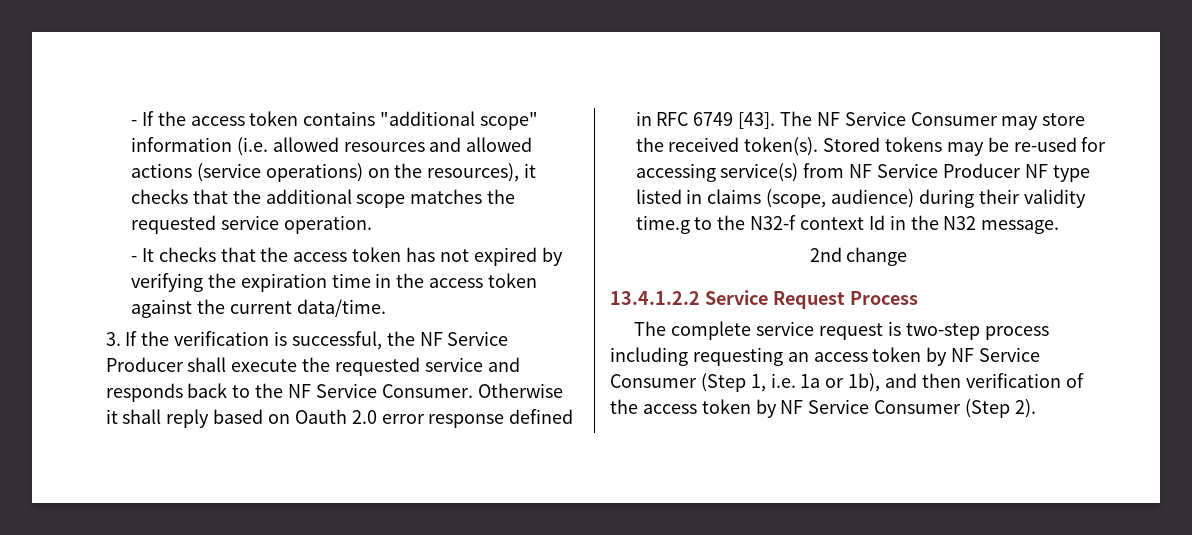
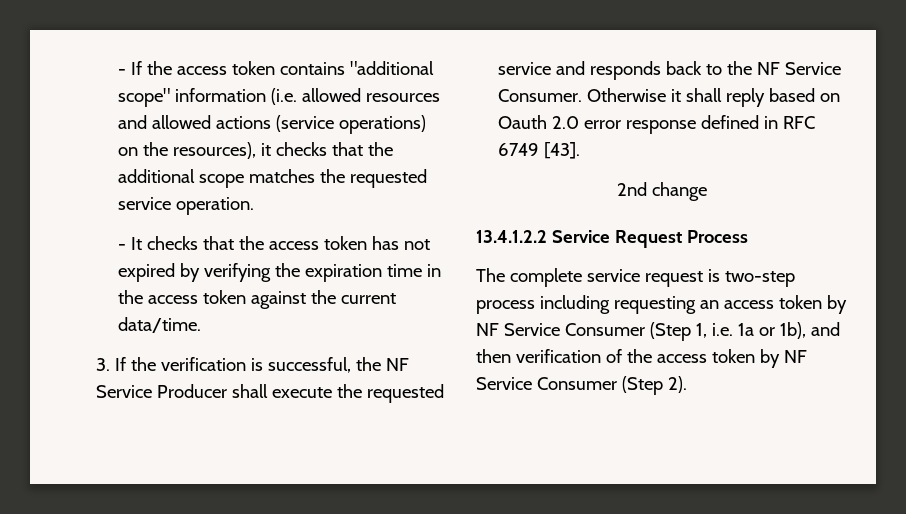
[779,111,1086,130] [635,137,1107,156] [635,163,1090,182] [635,189,1086,208] [635,215,1060,234] The NF Service Consumer may store the received token(s). Stored tokens may be re-used for accessing service(s) from NF Service Producer NF type listed in claims (scope, audience) during their validity time.g to the N32-f context Id in the N32 message. -> (581, 150) none

